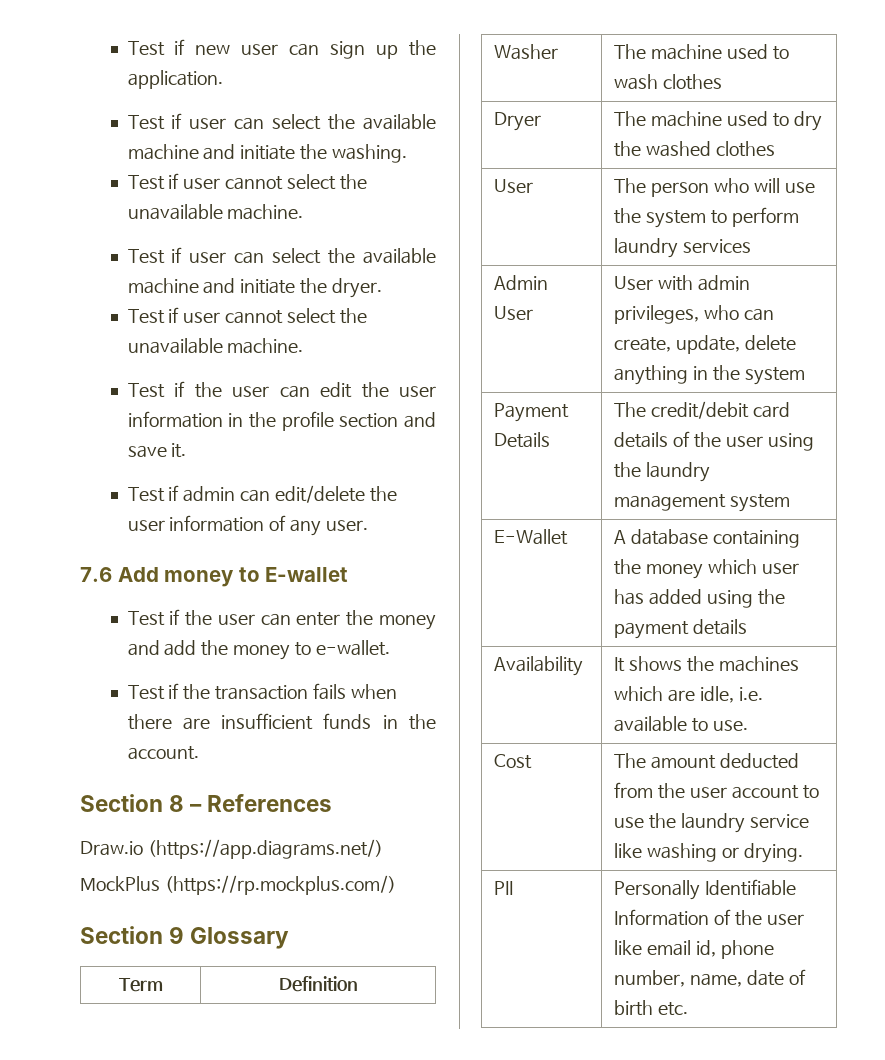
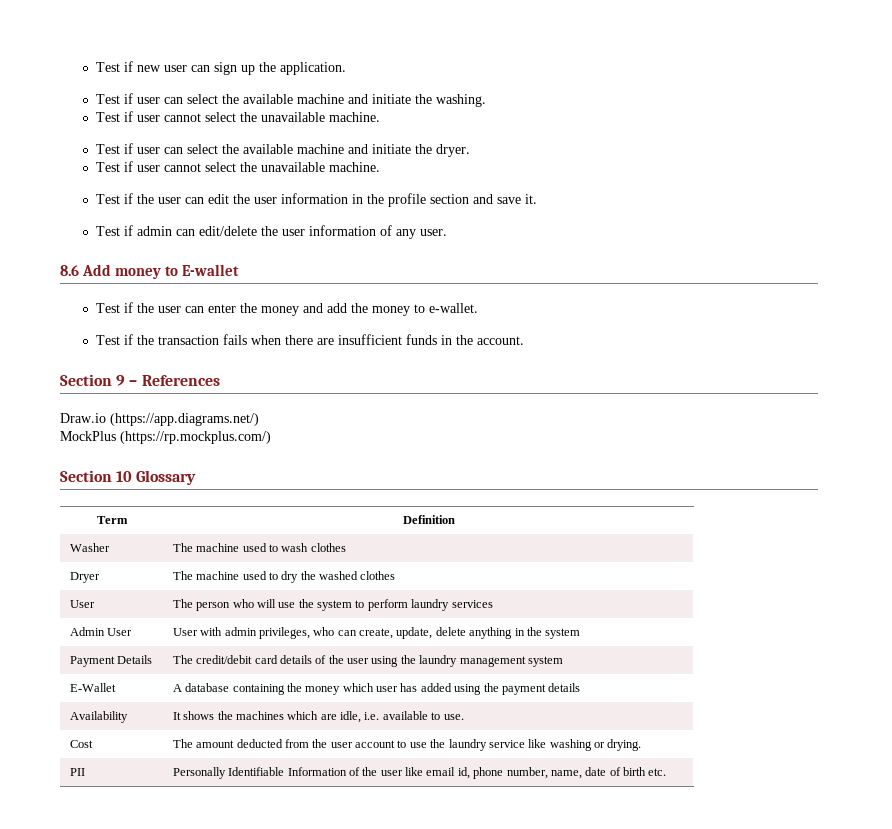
[80,567,112,582] 7.6 -> [60,265,79,276] 8.6
[169,795,185,812] 8 -> [116,375,126,386] 9
[169,926,185,944] 9 -> [116,471,133,482] 10

